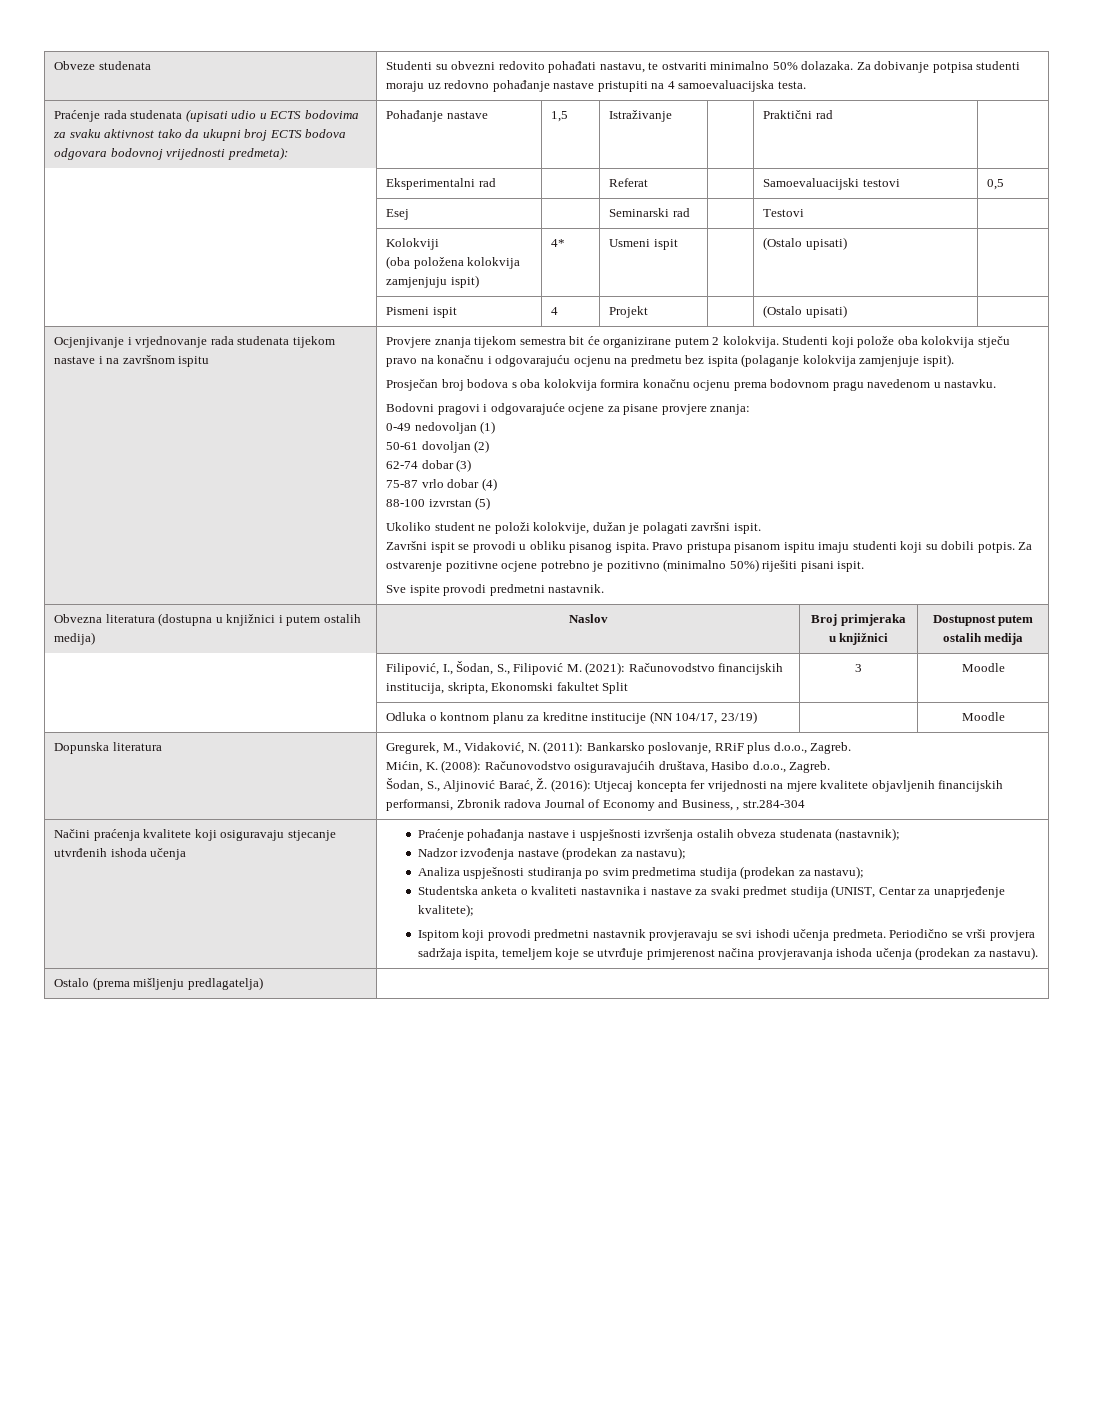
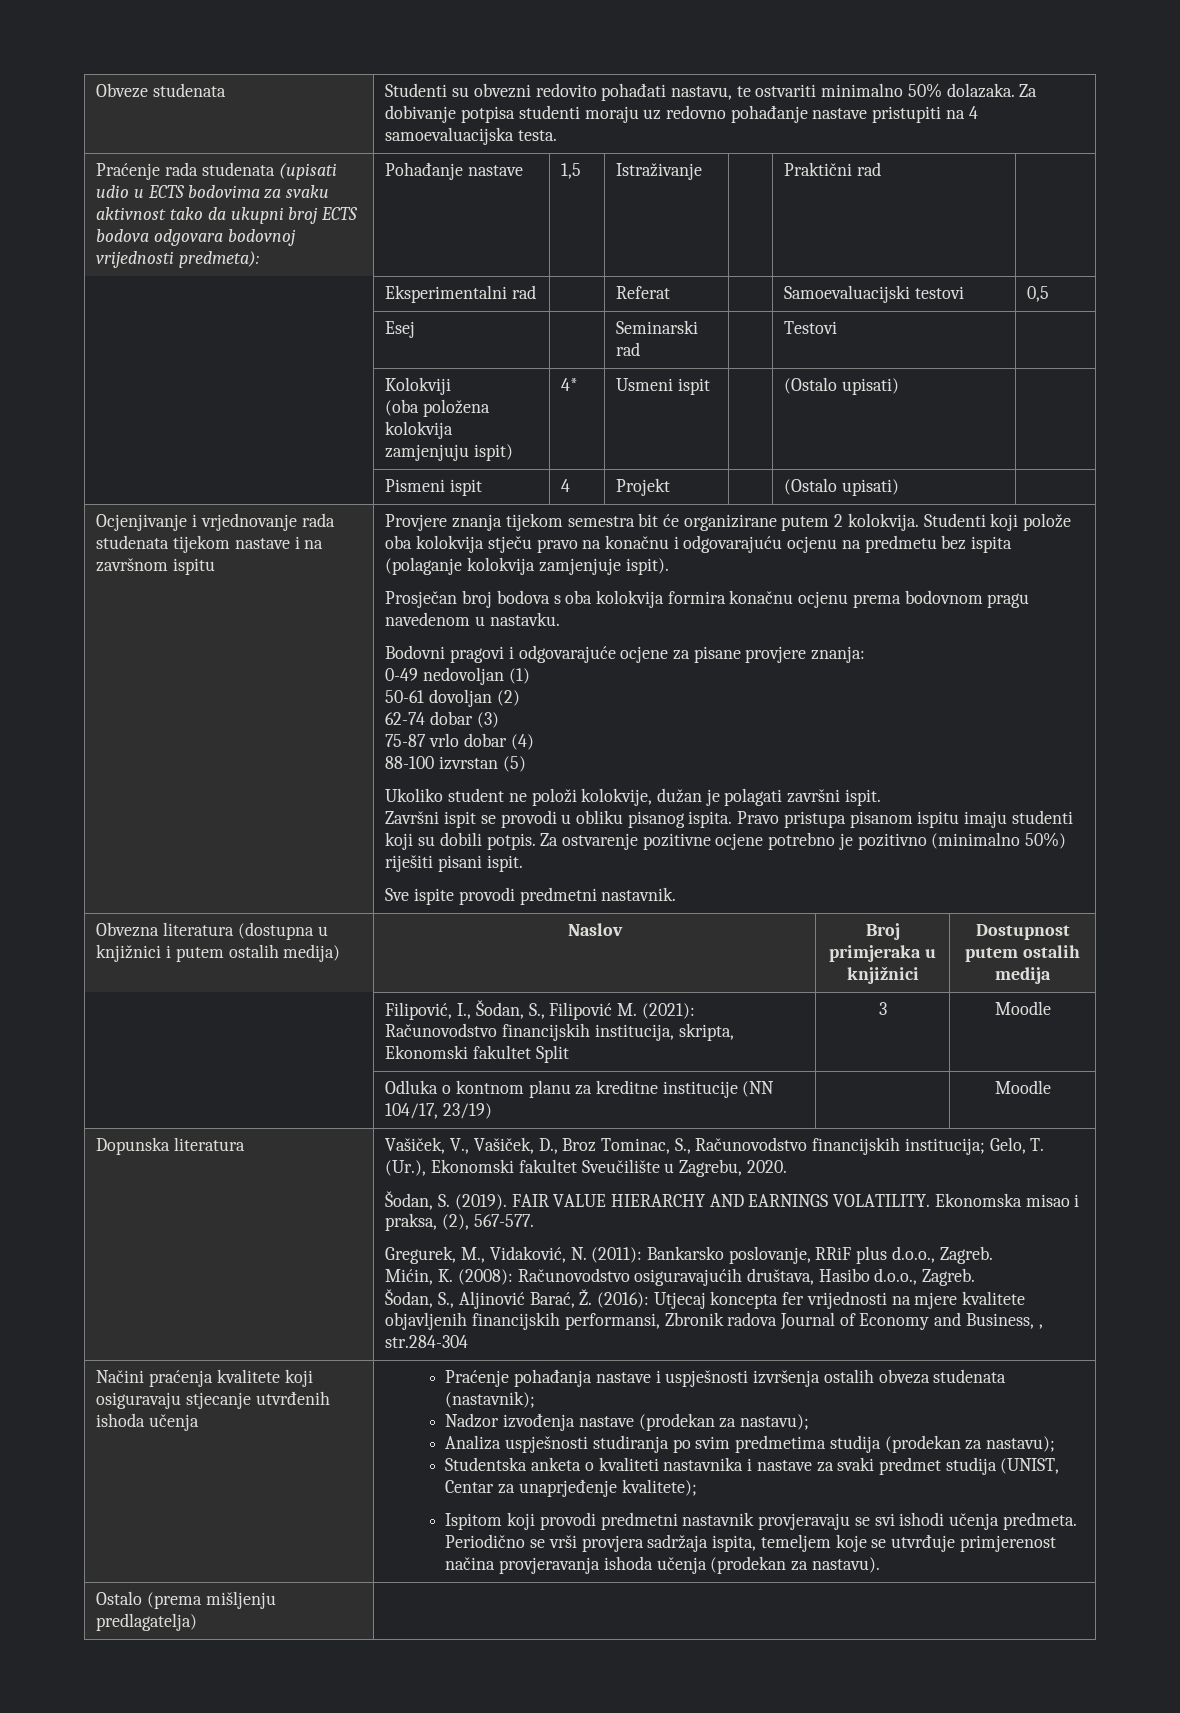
(162, 746) none -> [385,1137,1045,1155] [385,1159,787,1177] [385,1191,1080,1210] [385,1213,534,1231] Vašiček, V., Vašiček, D., Broz Tominac, S., Računovodstvo financijskih institucija; Gelo, T. (Ur.), Ekonomski fakultet Sveučilište u Zagrebu, 2020. // Šodan, S. (2019). FAIR VALUE HIERARCHY AND EARNINGS VOLATILITY. Ekonomska misao i praksa, (2), 567-577. //

